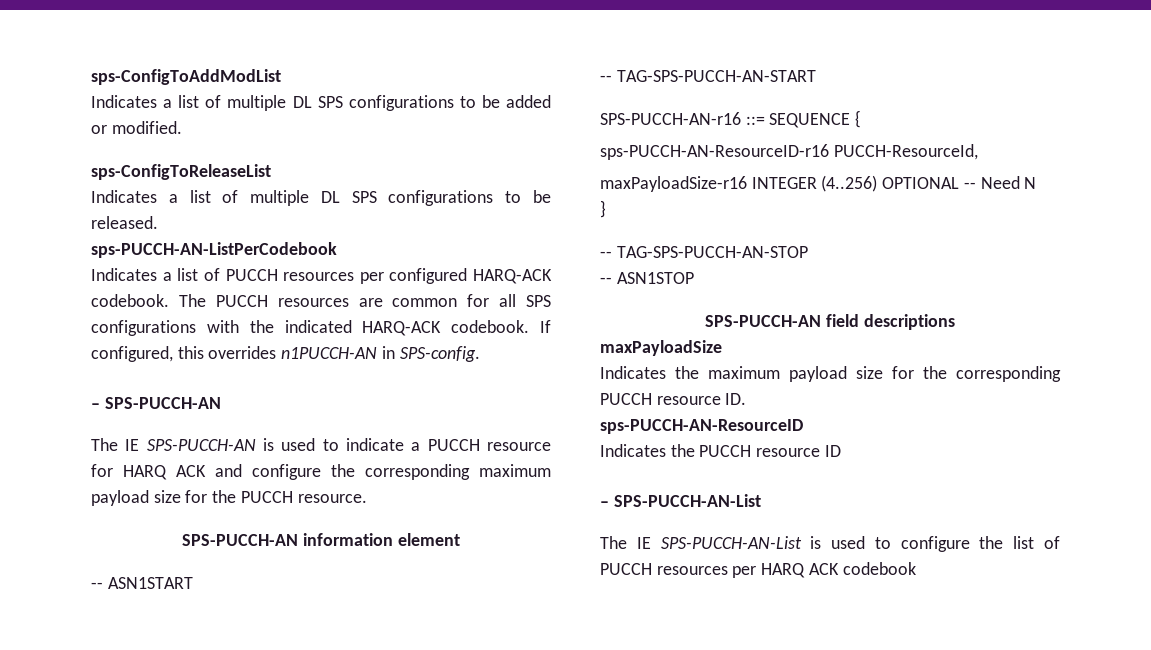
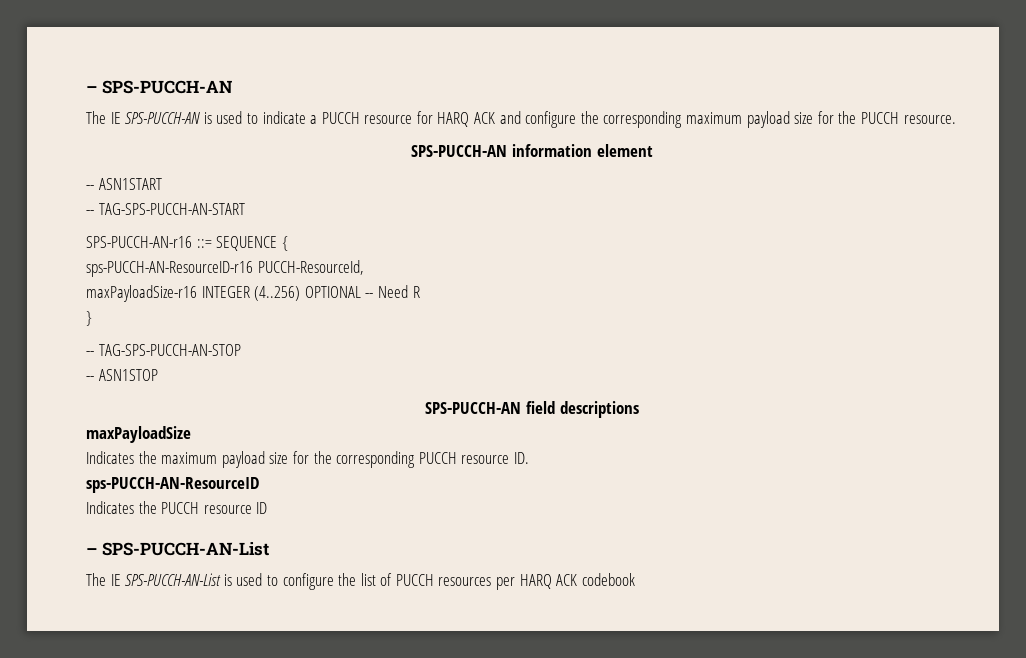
[91,69,281,85] [91,95,551,111] [91,121,182,134] [91,164,271,180] [91,190,551,206] [91,216,158,229] [91,242,337,258] [91,268,552,284] [91,294,551,307] [91,320,551,336] [91,346,480,362] sps-ConfigToAddModList // Indicates a list of multiple DL SPS configurations to be added or modified. // sps-ConfigToReleaseList // Indicates a list of multiple DL SPS configurations to be released. // sps-PUCCH-AN-ListPerCodebook // Indicates a list of PUCCH resources per configured HARQ-ACK codebook. The PUCCH resources are common for all SPS configurations with the indicated HARQ-ACK codebook. If configured, this overrides n1PUCCH-AN in SPS-config. // -> (86, 89) none
[1024,177,1037,189] N -> [412,286,420,298] R

